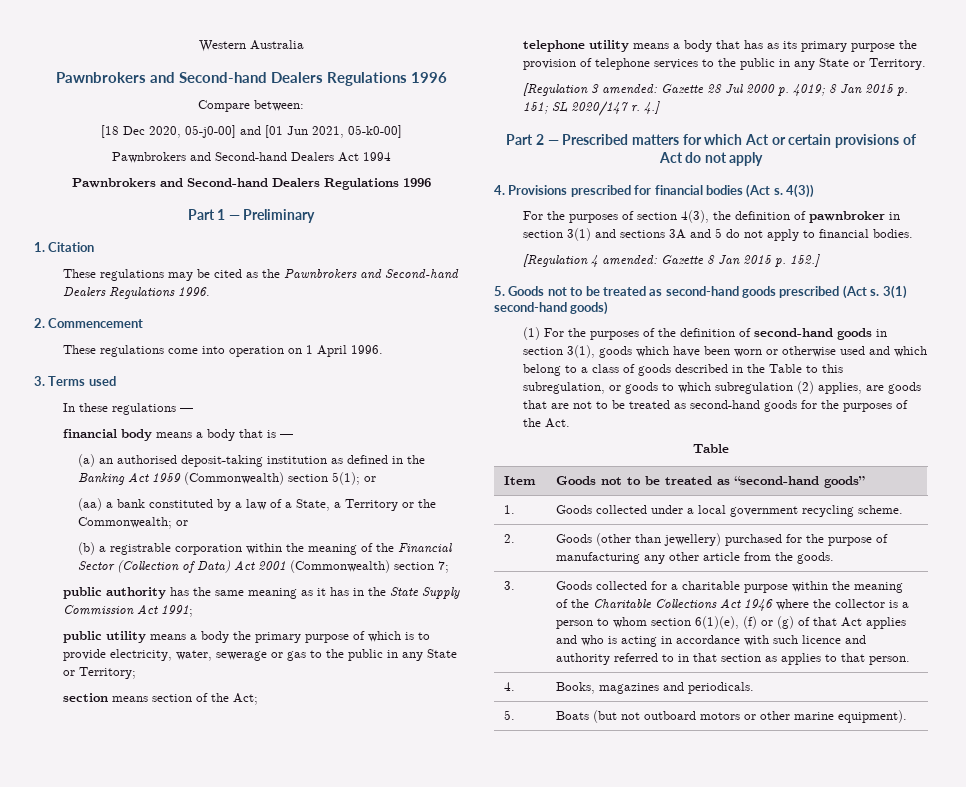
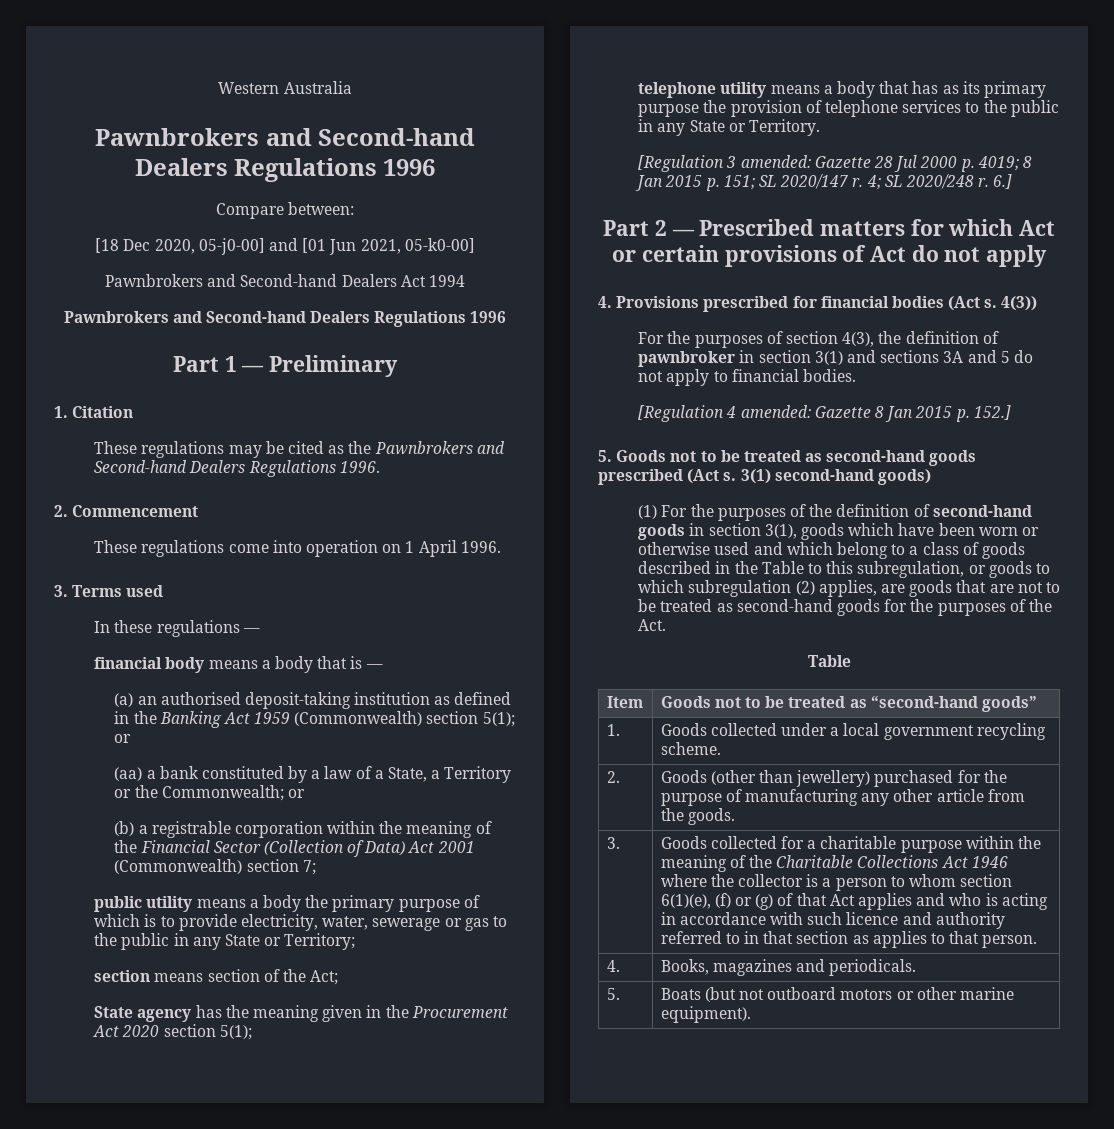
[63,587,461,599] [63,604,194,617] // public authority has the same meaning as it has in the State Supply Commission Act 1991; -> (316, 867) none
(259, 699) none -> [94,1005,508,1022] [93,1024,252,1040] // State agency has the meaning given in the Procurement Act 2020 section 5(1);
[644,101,661,114] 4.] -> [866,174,1013,190] 4; SL 2020/248 r. 6.]

